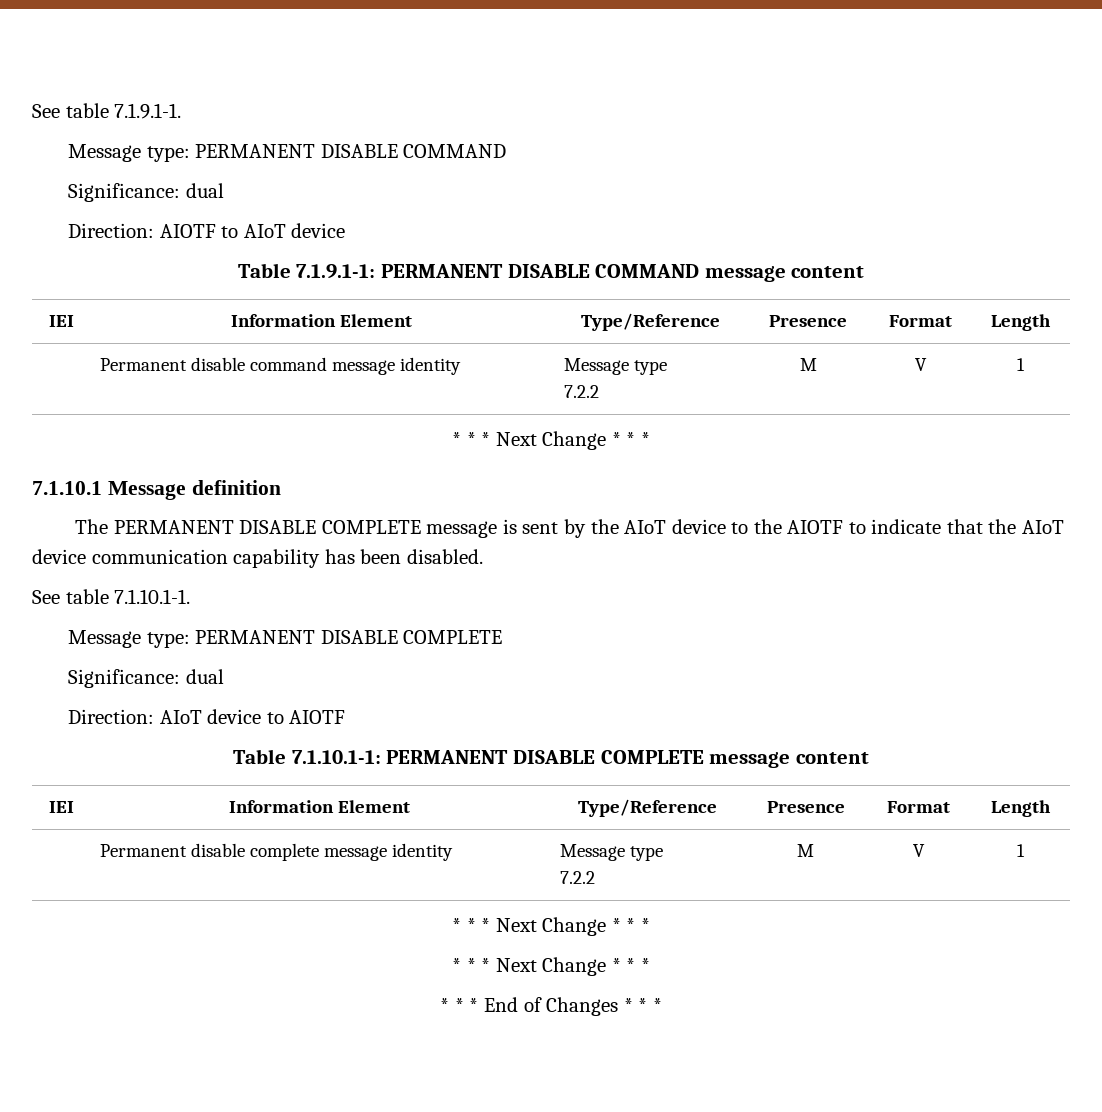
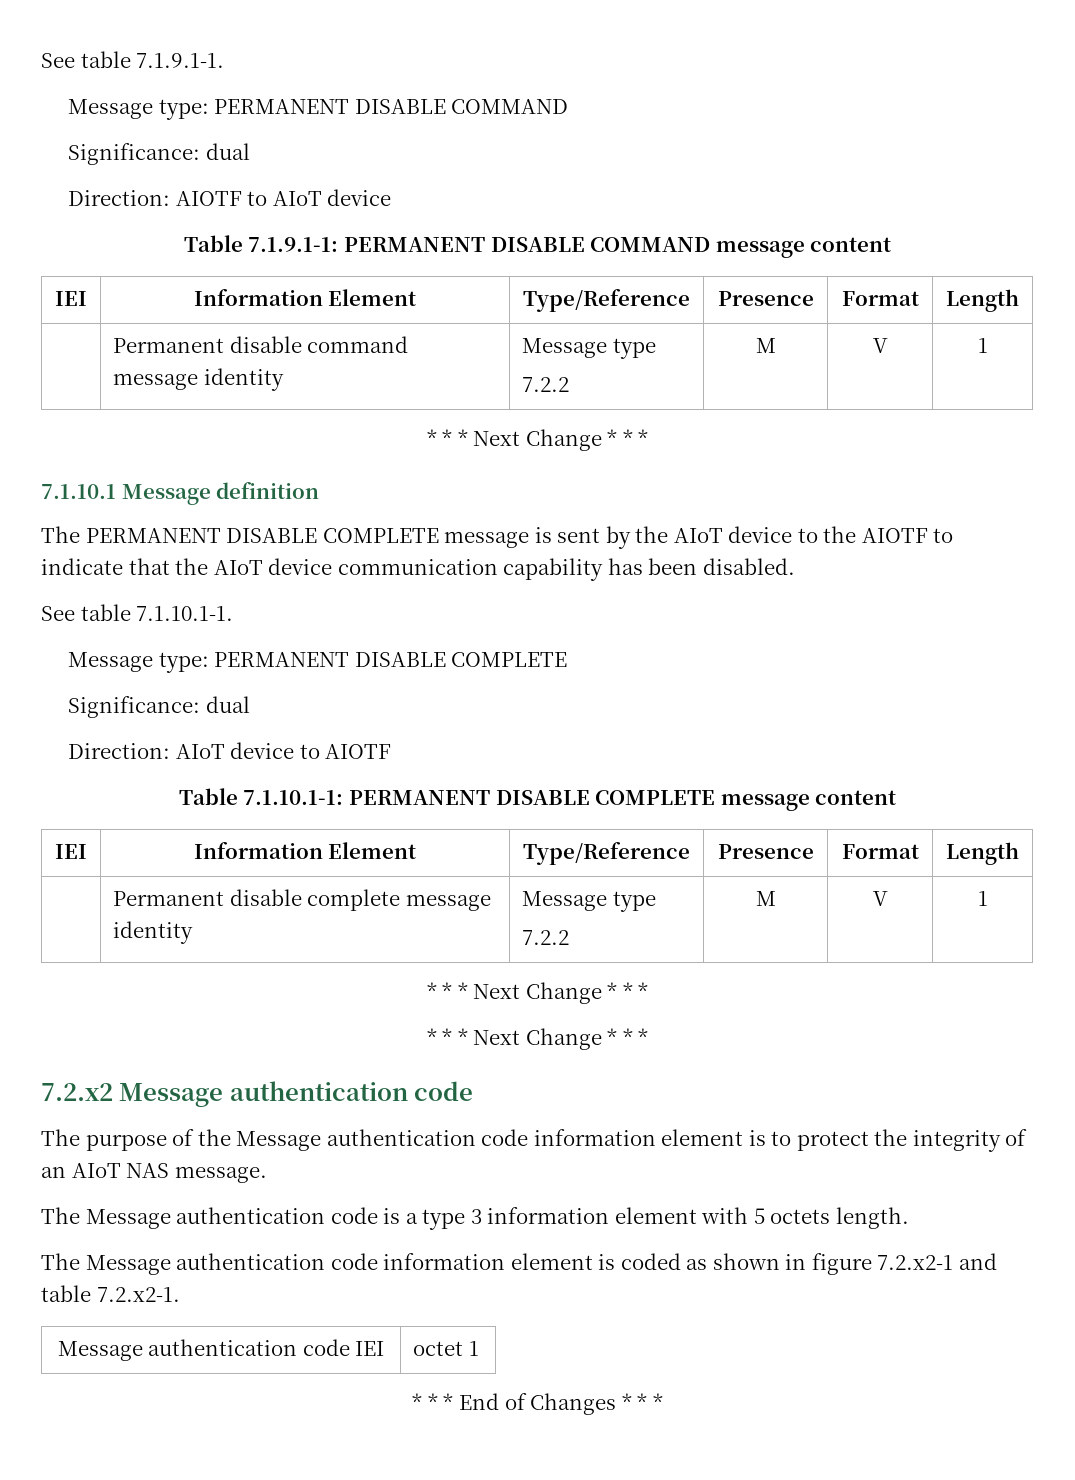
(650, 965) none -> [41,1081,474,1107] [41,1129,1028,1152] [41,1163,267,1183] [41,1207,909,1230] [41,1253,997,1275] [41,1285,180,1302] [57,1339,385,1361] [413,1341,479,1356] // 7.2.x2 Message authentication code // The purpose of the Message authentication code information element is to protect the integrity of an AIoT NAS message. // The Message authentication code is a type 3 information element with 5 octets length. // The Message authentication code information element is coded as shown in figure 7.2.x2-1 and table 7.2.x2-1. // Message authentication code IEI | octet 1

